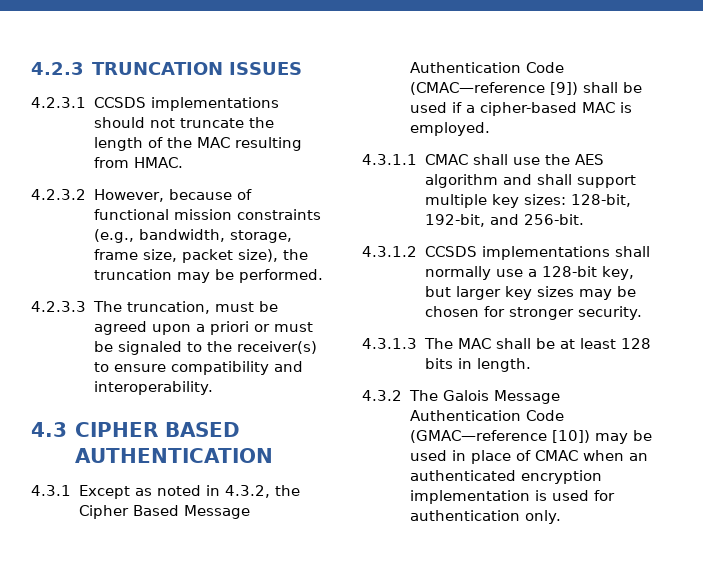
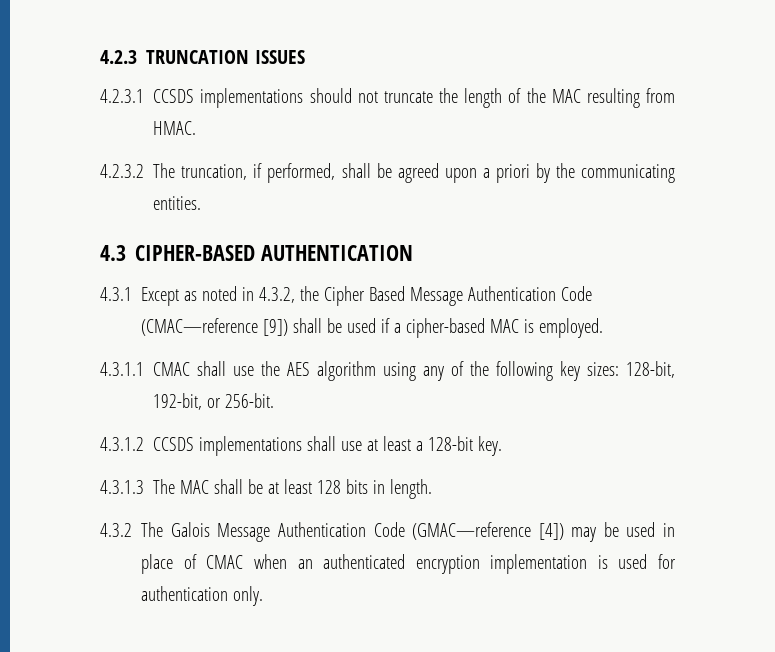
[93,189,252,202] [93,209,321,220] [93,229,292,243] [93,249,308,263] [93,269,323,283] [31,301,254,314] However, because of functional mission constraints (e.g., bandwidth, storage, frame size, packet size), the truncation may be performed. // 4.2.3.3 The truncation, must -> [153,163,371,183] The truncation, if performed, shall
[253,322,313,332] [93,341,317,355] [93,361,303,375] [93,381,214,395] or must be signaled to the receiver(s) to ensure compatibility and interoperability. -> [535,163,675,183] [153,196,202,210] by the communicating entities.
[74,422,240,437] CIPHER BASED -> [135,245,256,261] CIPHER-BASED
[502,174,636,188] [424,194,487,208] and shall support multiple -> [383,361,554,381] using any of the following
[489,214,519,225] and -> [207,398,222,408] or
[424,266,634,280] [424,286,636,300] [424,306,643,320] normally use a 128-bit key, but larger key sizes may be chosen for stronger security. -> [341,436,503,456] use at least a 128-bit key.
[551,430,590,443] [10]) -> [538,523,564,540] [4])

